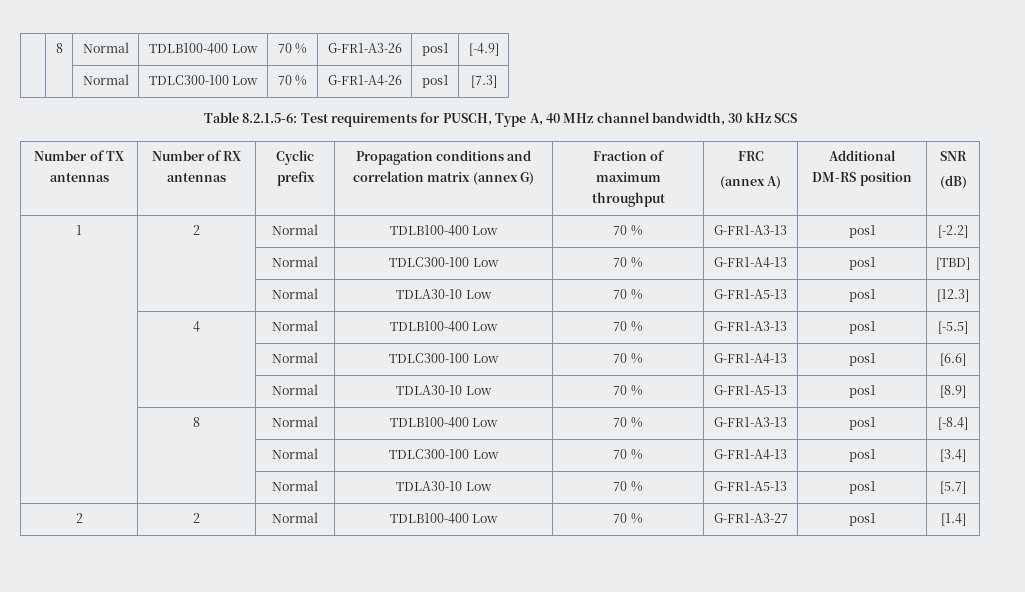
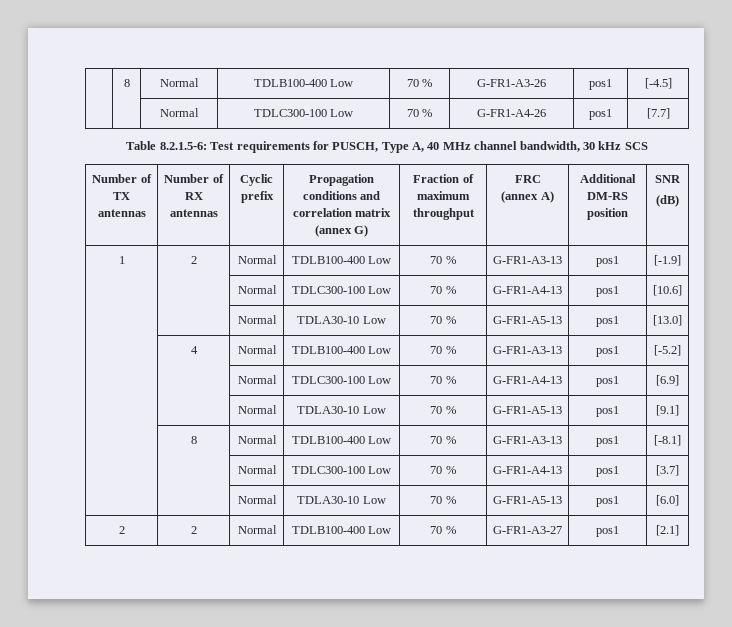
[468,43,499,56] [-4.9] -> [644,78,672,89] [-4.5]
[470,75,497,88] [7.3] -> [646,108,670,119] [7.7]
[938,225,968,238] [272,256,318,267] [389,257,499,267] [613,257,643,268] [714,257,787,268] [848,257,876,270] [936,257,970,270] [272,288,318,299] [396,289,492,299] [613,289,643,300] [714,289,787,299] [848,289,876,302] [937,289,969,302] [-2.2] // | | Normal | TDLC300-100 Low | 70 % | G-FR1-A4-13 | pos1 | [TBD] // | | Normal | TDLA30-10 Low | 70 % | G-FR1-A5-13 | pos1 | [12.3] -> [654,255,681,266] [237,285,277,294] [291,286,392,294] [430,286,456,294] [493,286,562,294] [596,286,619,297] [653,285,682,296] [237,315,277,324] [297,316,386,324] [430,316,456,324] [493,316,562,324] [596,316,619,327] [653,315,682,326] [-1.9] // | | Normal | TDLC300-100 Low | 70 % | G-FR1-A4-13 | pos1 | [10.6] // | | Normal | TDLA30-10 Low | 70 % | G-FR1-A5-13 | pos1 | [13.0]
[938,321,968,334] [272,352,318,363] [389,353,499,363] [613,353,643,364] [714,353,787,364] [848,353,876,366] [940,353,966,366] [272,384,318,395] [396,385,492,395] [613,385,643,396] [714,385,787,395] [848,385,876,398] [940,385,966,398] [-5.5] // | | Normal | TDLC300-100 Low | 70 % | G-FR1-A4-13 | pos1 | [6.6] // | | Normal | TDLA30-10 Low | 70 % | G-FR1-A5-13 | pos1 | [8.9] -> [654,345,681,356] [237,375,277,384] [291,376,392,384] [430,376,456,384] [493,376,562,384] [596,376,619,387] [656,375,679,386] [237,405,277,414] [297,406,386,414] [430,406,456,414] [493,406,562,414] [596,406,619,417] [656,405,679,416] [-5.2] // | | Normal | TDLC300-100 Low | 70 % | G-FR1-A4-13 | pos1 | [6.9] // | | Normal | TDLA30-10 Low | 70 % | G-FR1-A5-13 | pos1 | [9.1]
[938,417,968,430] [272,448,318,459] [389,449,499,459] [613,449,643,460] [714,449,787,460] [848,449,876,462] [940,449,966,462] [272,480,318,491] [396,481,492,491] [613,481,643,492] [714,481,787,491] [848,481,876,494] [940,481,966,494] [-8.4] // | | Normal | TDLC300-100 Low | 70 % | G-FR1-A4-13 | pos1 | [3.4] // | | Normal | TDLA30-10 Low | 70 % | G-FR1-A5-13 | pos1 | [5.7] -> [654,435,681,446] [237,465,277,474] [291,466,392,474] [430,466,456,474] [493,466,562,474] [596,466,619,477] [656,465,679,476] [237,495,277,504] [297,496,386,504] [430,496,456,504] [493,496,562,504] [596,496,619,507] [656,495,679,506] [-8.1] // | | Normal | TDLC300-100 Low | 70 % | G-FR1-A4-13 | pos1 | [3.7] // | | Normal | TDLA30-10 Low | 70 % | G-FR1-A5-13 | pos1 | [6.0]
[940,513,966,526] [1.4] -> [656,525,679,536] [2.1]

